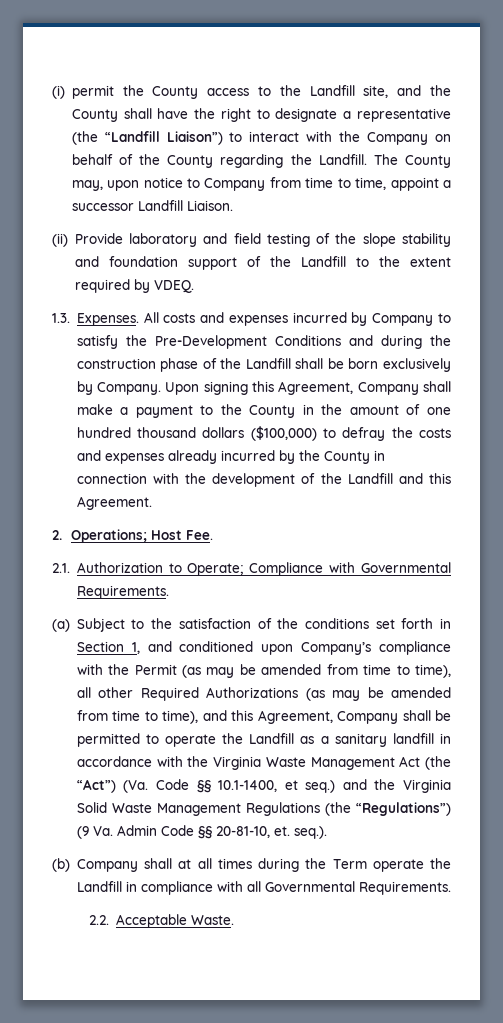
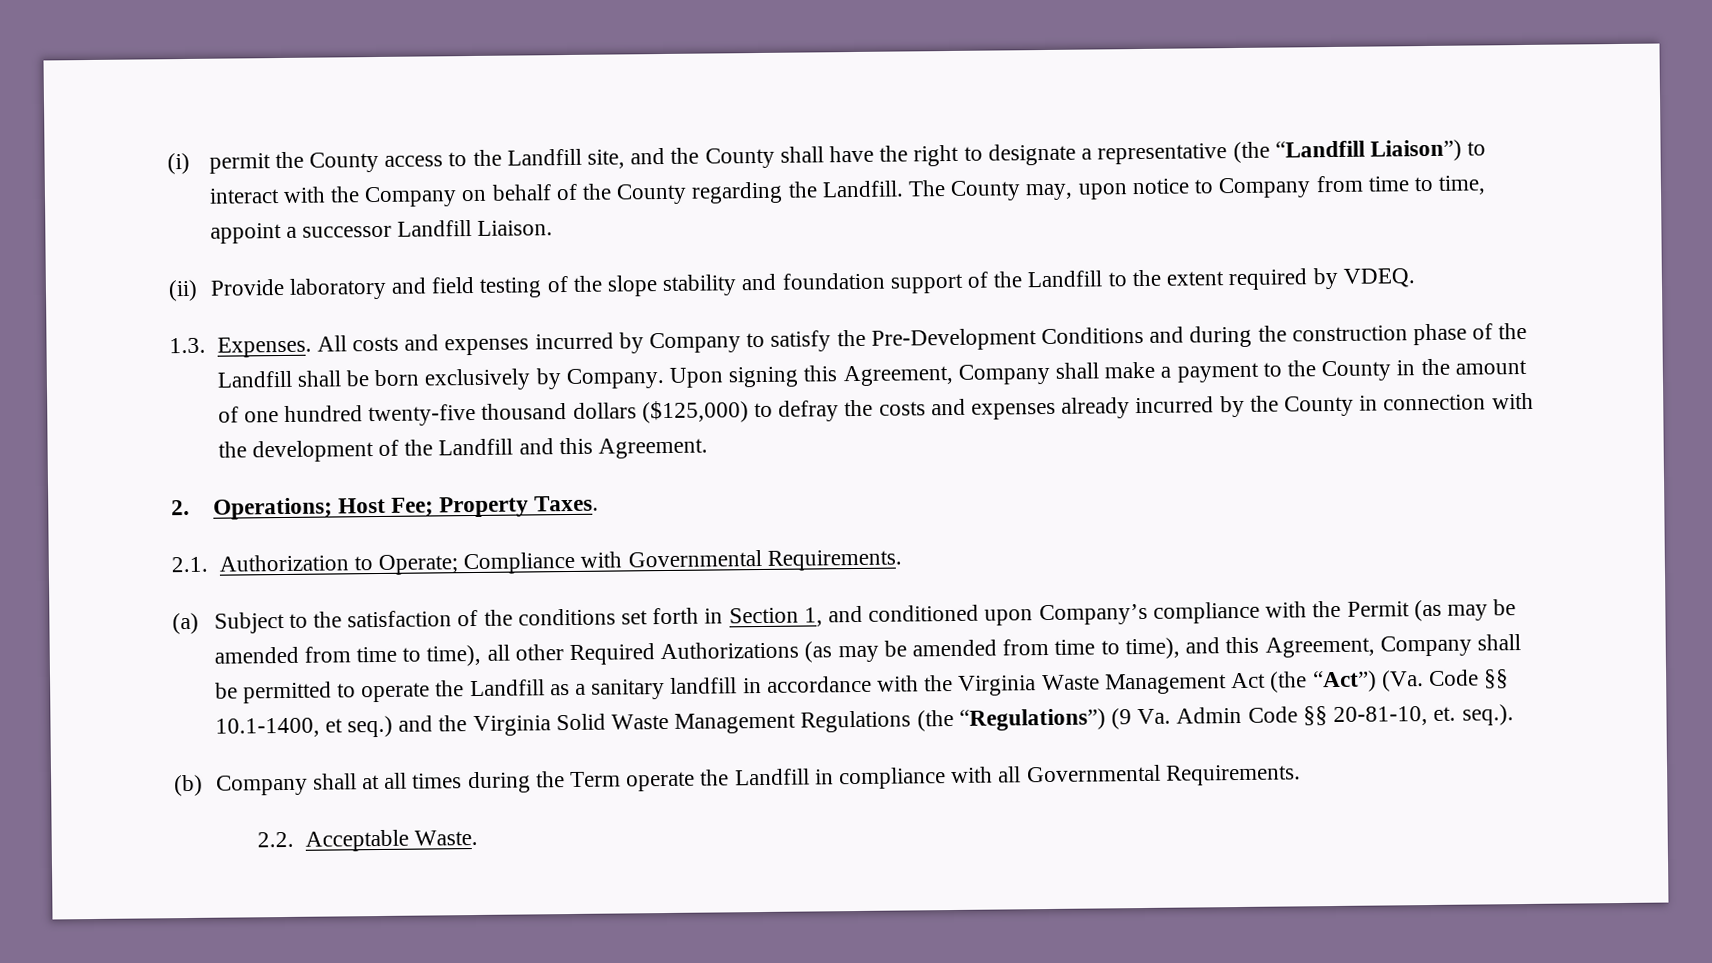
(131, 432) none -> [368,403,477,427] twenty-five
[250,426,317,441] ($100,000) -> [641,400,749,424] ($125,000)
[185,530,213,540] Fee. -> [390,495,600,518] Fee; Property Taxes.

